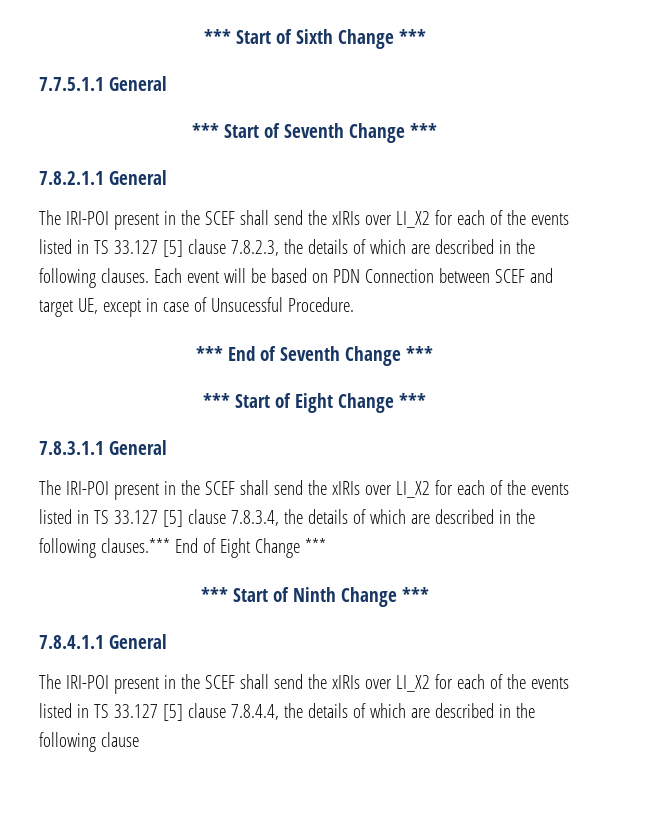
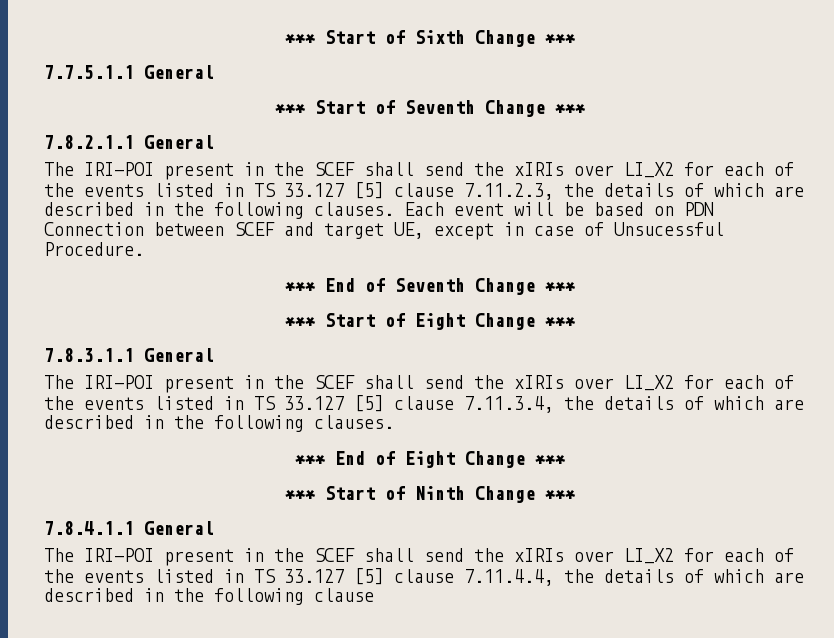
[230,240,279,256] 7.8.2.3, -> [464,183,554,200] 7.11.2.3,
[230,509,535,526] [39,538,170,558] 7.8.3.4, the details of which are described in the following clauses.*** -> [464,396,804,413] [44,415,394,432] [294,455,326,465] 7.11.3.4, the details of which are described in the following clauses. // ***
[230,704,279,720] 7.8.4.4, -> [464,569,554,586] 7.11.4.4,

